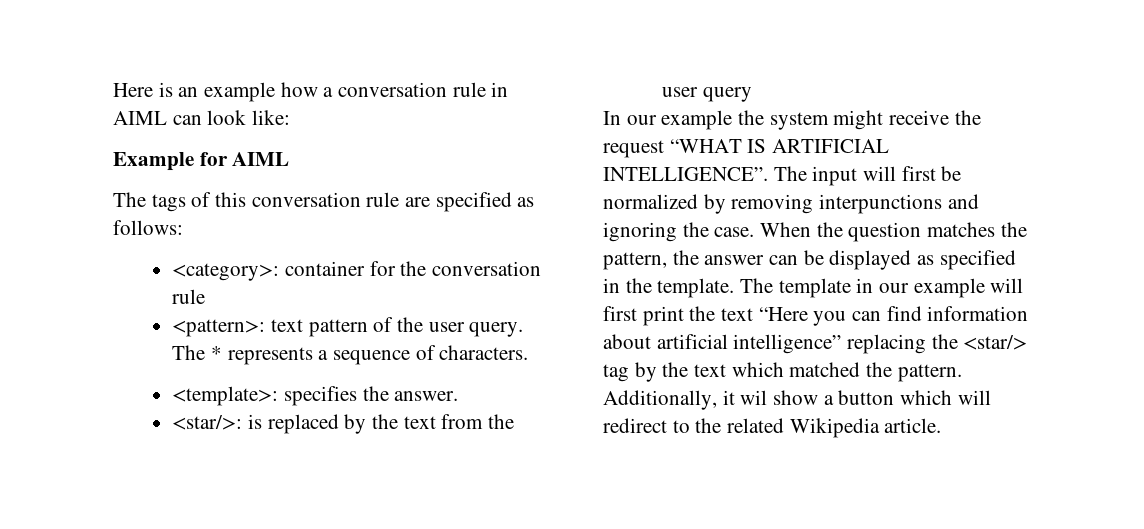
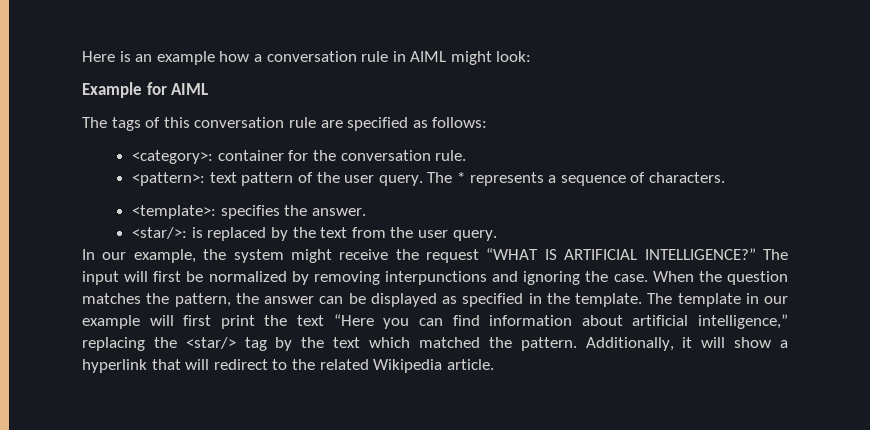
[172,110,291,125] can look like: -> [450,51,532,65] might look:
[172,289,206,304] rule -> [435,150,467,161] rule.
[702,87,752,102] query -> [452,230,497,241] query.
[661,110,733,130] example -> [133,249,196,263] example,
[603,167,768,181] INTELLIGENCE”. -> [644,248,756,260] INTELLIGENCE?”
[733,334,842,354] intelligence” -> [697,314,788,329] intelligence,”
[740,390,768,405] wil -> [701,337,726,348] will
[838,390,953,405] button which -> [82,359,181,373] hyperlink that

